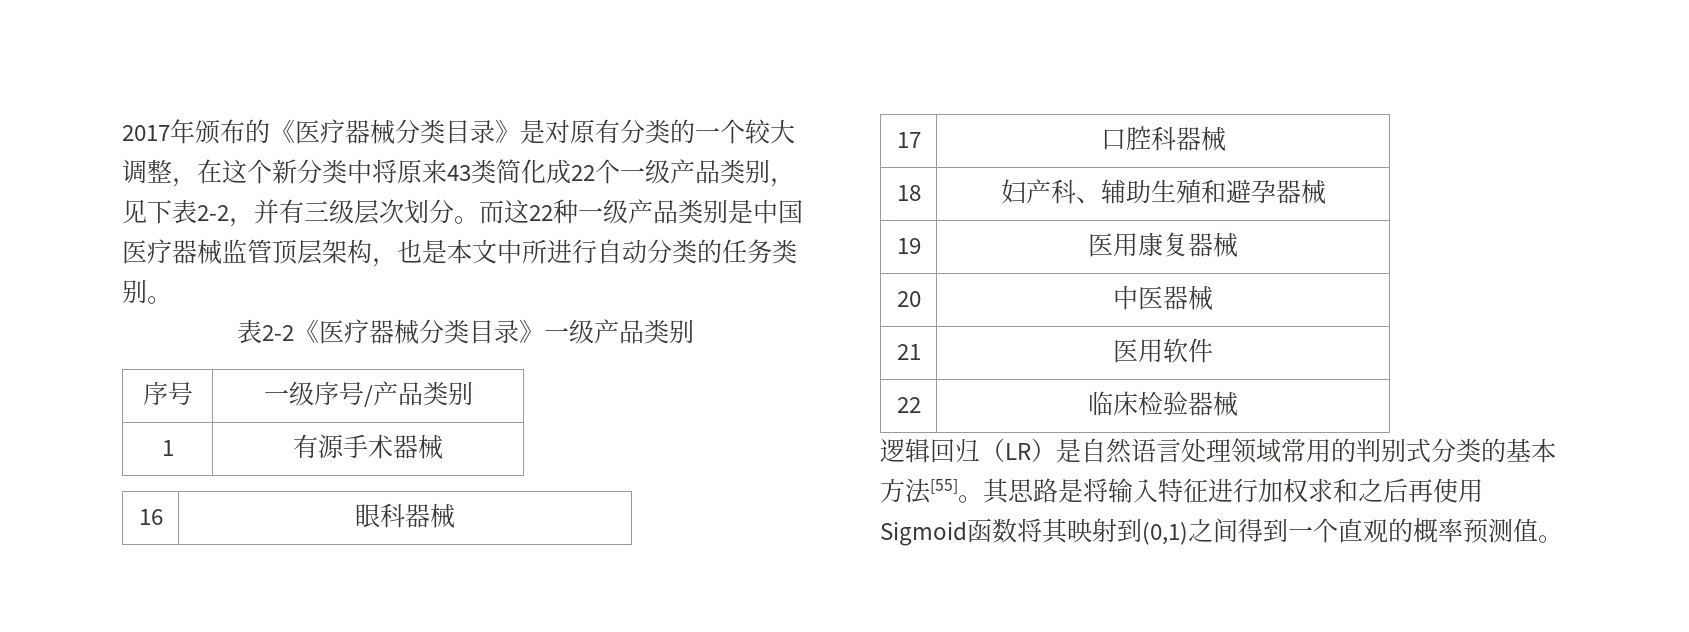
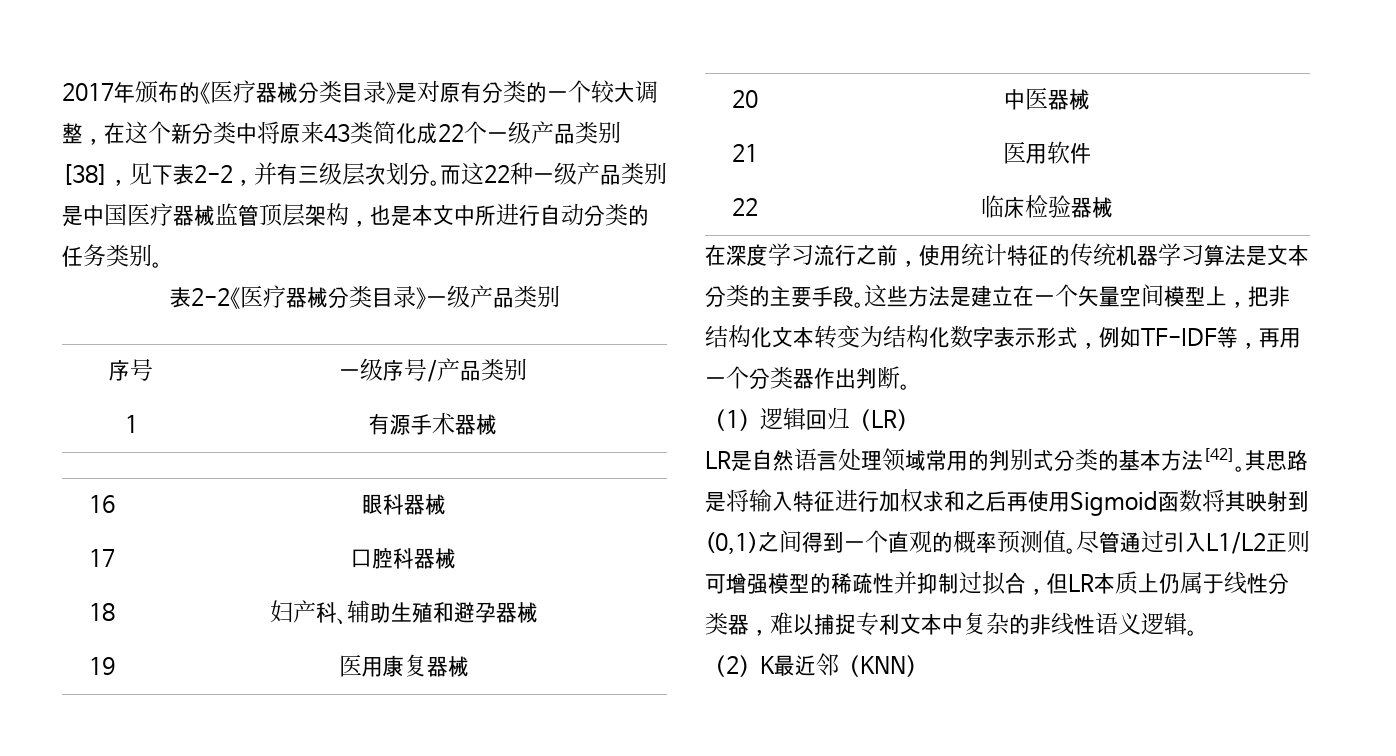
(770, 172) none -> [62,164,108,185] [38]
(1238, 403) none -> [705,243,1309,267] [705,284,1290,308] [705,325,1301,349] [705,366,910,390] [705,409,760,431] 在深度学习流行之前，使用统计特征的传统机器学习算法是文本分类的主要手段。这些方法是建立在一个矢量空间模型上，把非结构化文本转变为结构化数字表示形式，例如TF-IDF等，再用一个分类器作出判断。 // （1）
(1056, 450) none -> [705,451,731,469] // LR
[930,479,958,494] [55] -> [1203,448,1235,462] [42]
(1563, 539) none -> [1076,530,1310,554] [705,571,1289,595] [705,612,1197,636] [705,653,927,677] 尽管通过引入L1/L2正则可增强模型的稀疏性并抑制过拟合，但LR本质上仍属于线性分类器，难以捕捉专利文本中复杂的非线性语义逻辑。 // （2）K最近邻（KNN）

